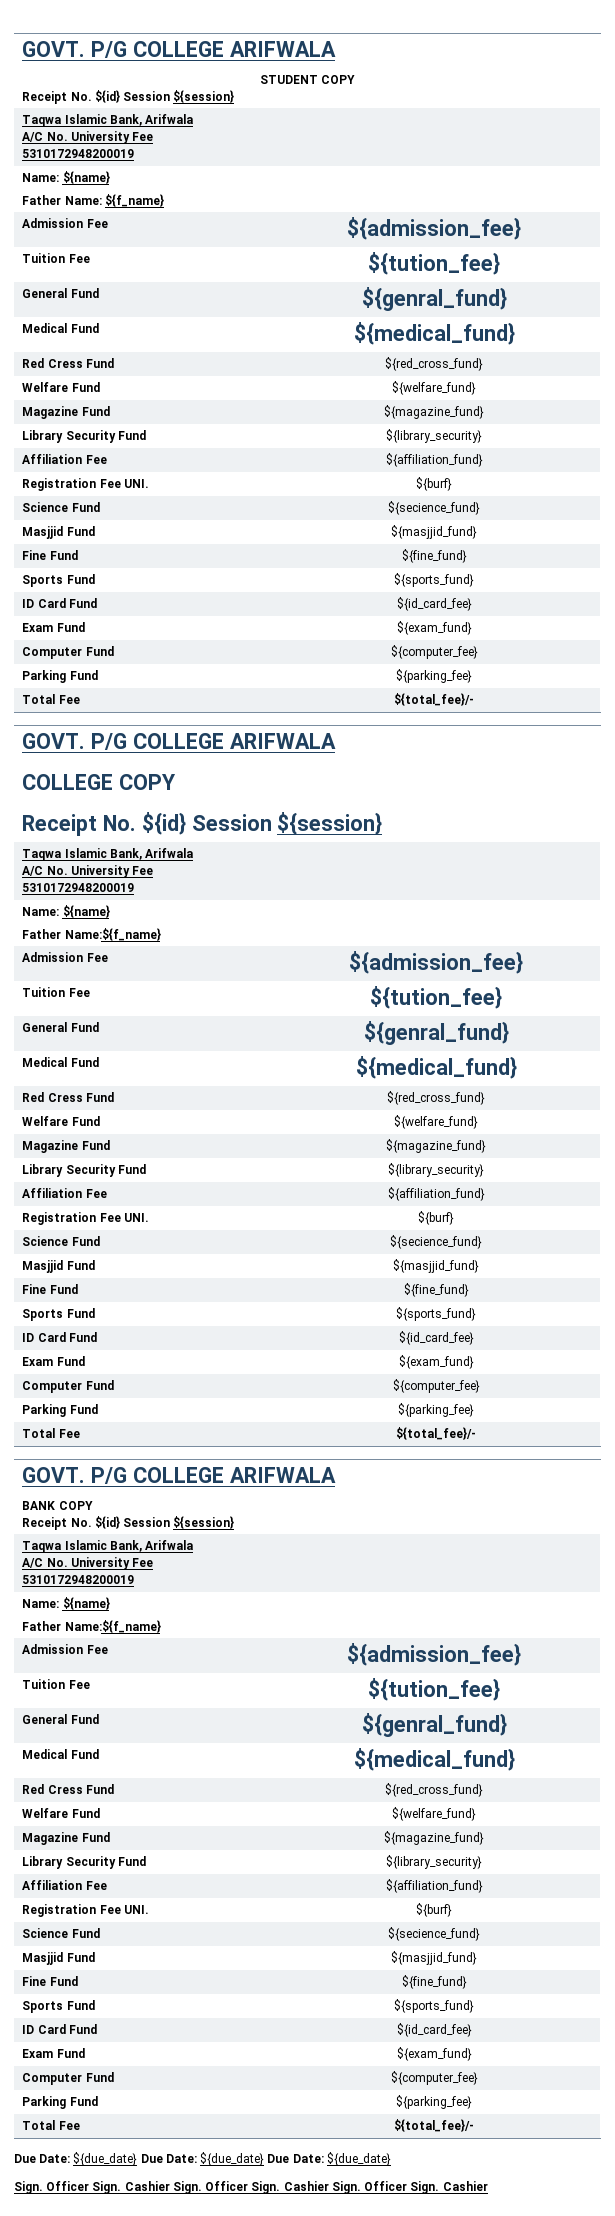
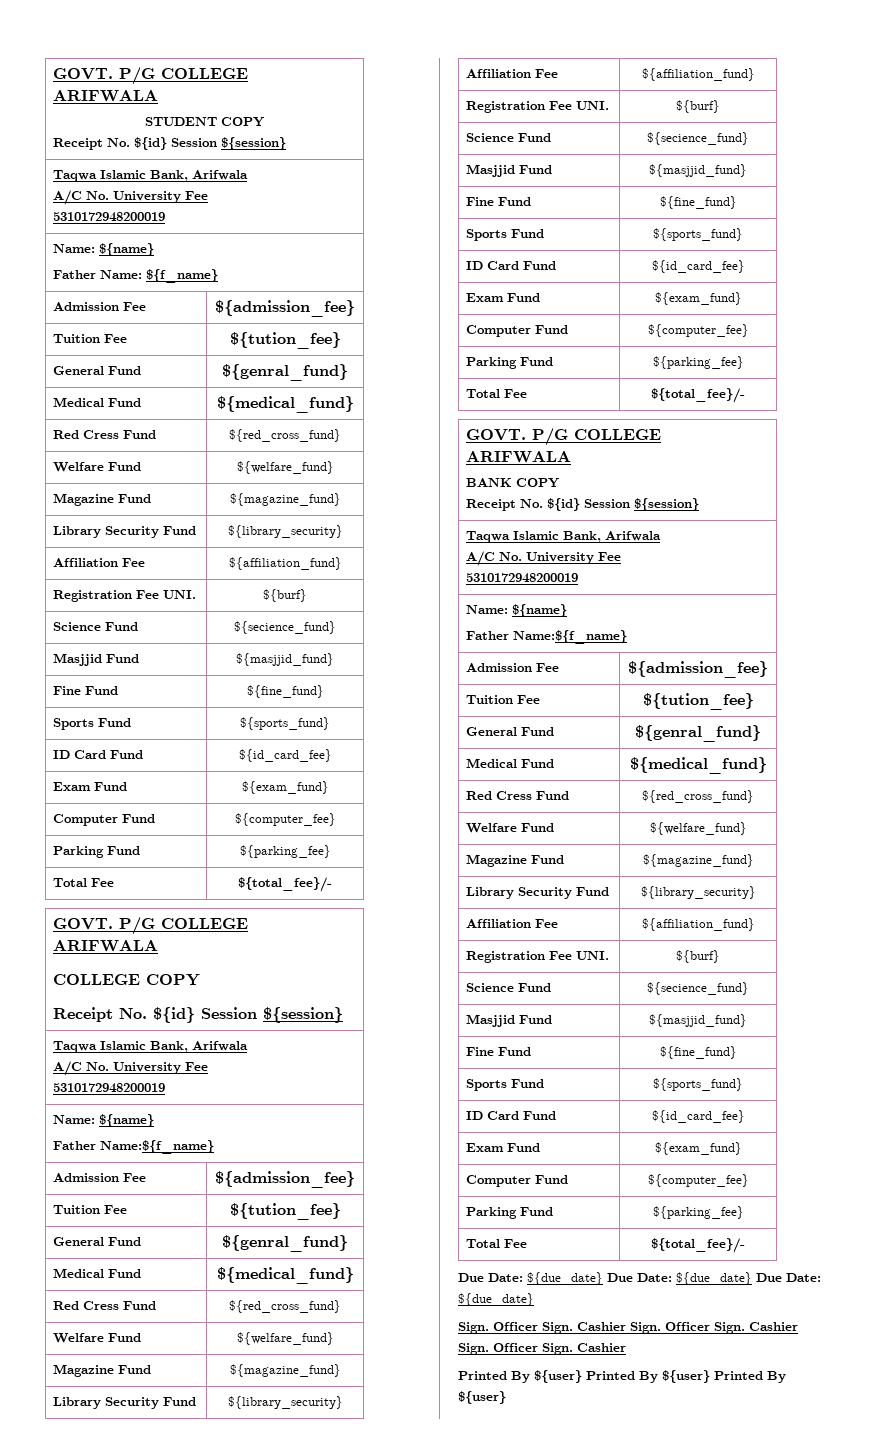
(488, 2186) none -> [458,1370,786,1383] [458,1391,506,1404] // Printed By ${user} Printed By ${user} Printed By ${user}

